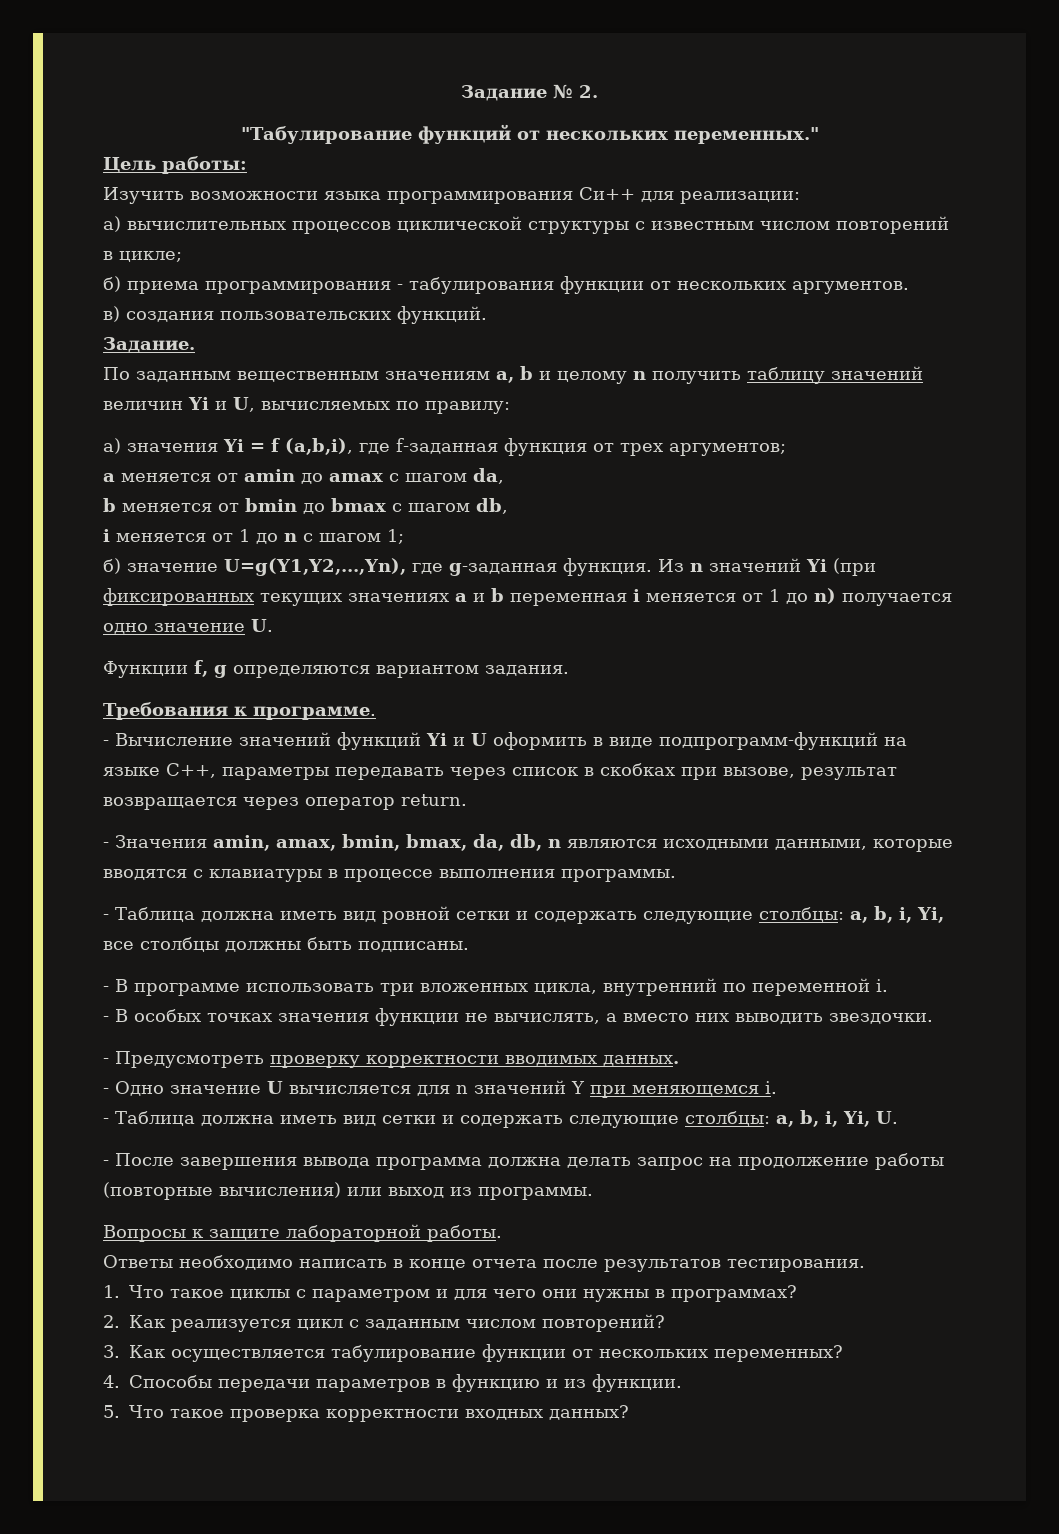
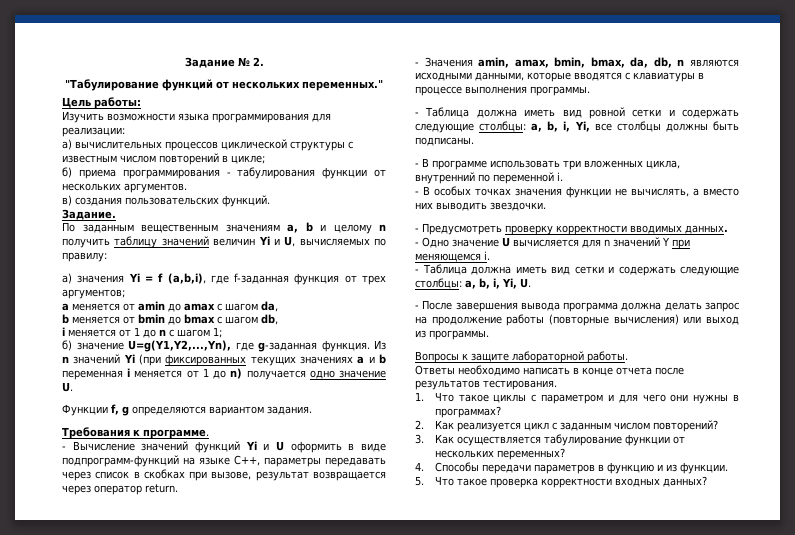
[579,187,635,200] Си++ -> (309, 118) none

